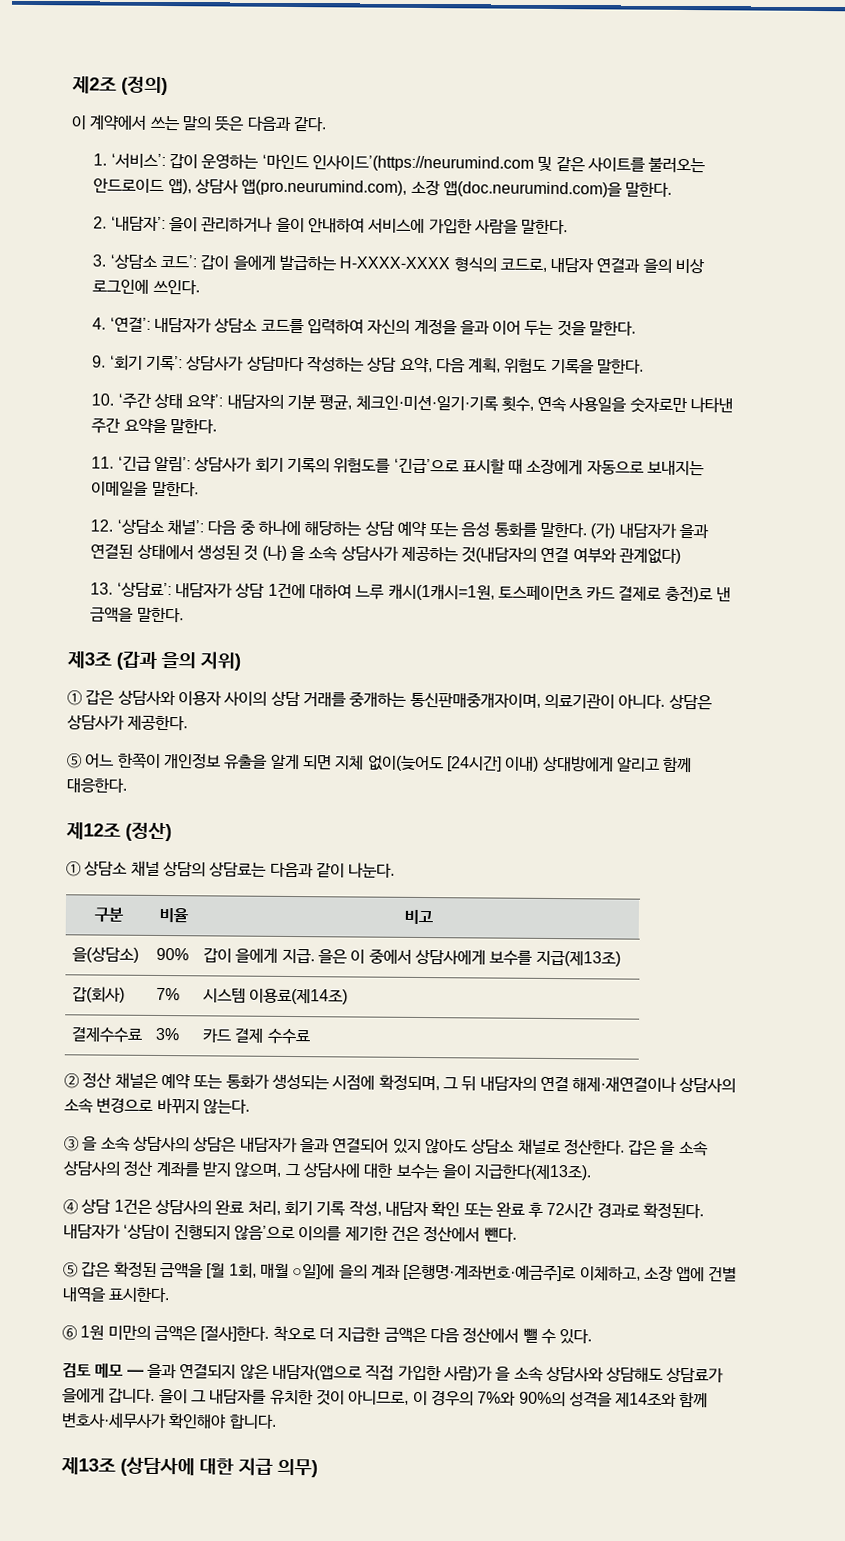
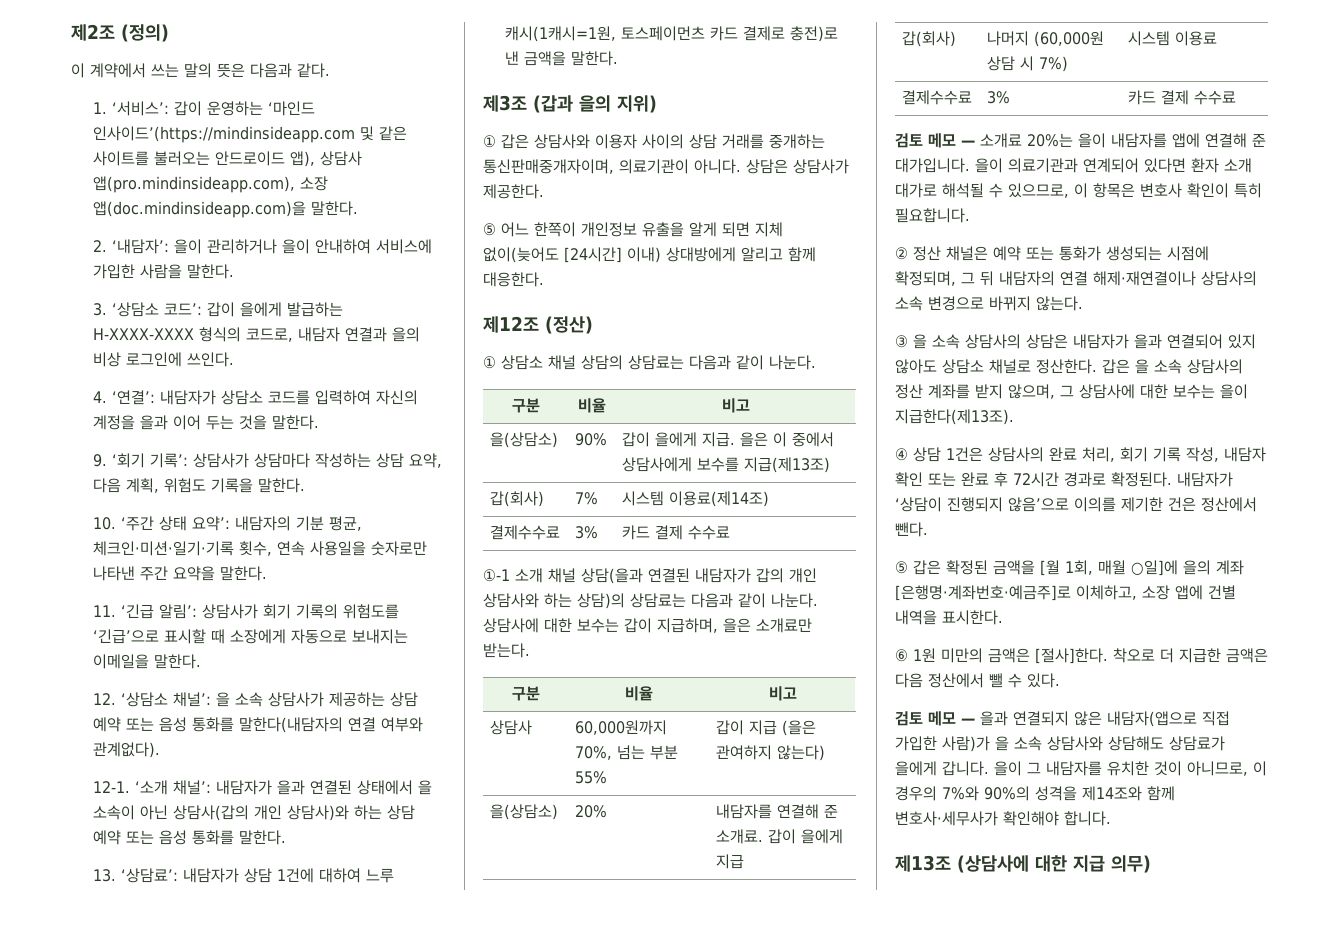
[311,155,534,172] 인사이드’(https://neurumind.com -> [93,126,356,143] 인사이드’(https://mindinsideapp.com
[241,178,623,198] 앱(pro.neurumind.com), 소장 앱(doc.neurumind.com)을 -> [93,176,329,193] [93,201,307,218] 앱(pro.mindinsideapp.com), 소장 앱(doc.mindinsideapp.com)을
[207,519,363,536] 다음 중 하나에 해당하는 -> [216,692,419,707] [93,717,424,733] [93,742,161,758] [93,780,433,795] [93,805,383,821] 을 소속 상담사가 제공하는 상담 예약 또는 음성 통화를 말한다(내담자의 연결 여부와 관계없다). // 12-1. ‘소개 채널’: 내담자가 을과 연결된 상태에서 을 소속이 아닌 상담사(갑의 개인 상담사)와 하는
[590,523,710,539] [90,543,682,564] (가) 내담자가 을과 연결된 상태에서 생성된 것 (나) 을 소속 상담사가 제공하는 것(내담자의 연결 여부와 관계없다) -> (287, 837) none
(311, 1036) none -> [483,568,817,584] [483,593,818,609] [483,618,812,633] [483,643,530,658] [512,686,540,701] [625,686,653,701] [768,686,797,701] [490,720,533,735] [575,720,668,735] [575,745,679,760] [575,771,608,784] [716,720,817,736] [716,745,826,761] [490,804,559,820] [575,805,608,818] [716,804,839,819] [716,829,844,844] [716,854,745,869] [902,31,957,47] [987,31,1105,47] [987,56,1069,72] [1128,31,1218,46] [902,90,973,105] [987,91,1011,104] [1128,90,1237,105] [895,133,1266,148] [895,158,1252,173] [895,183,1262,198] [895,208,970,223] // ①-1 소개 채널 상담(을과 연결된 내담자가 갑의 개인 상담사와 하는 상담)의 상담료는 다음과 같이 나눈다. 상담사에 대한 보수는 갑이 지급하며, 을은 소개료만 받는다. // 구분 | 비율 | 비고 // 상담사 | 60,000원까지 70%, 넘는 부분 55% | 갑이 지급 (을은 관여하지 않는다) // 을(상담소) | 20% | 내담자를 연결해 준 소개료. 갑이 을에게 지급 // 갑(회사) | 나머지 (60,000원 상담 시 7%) | 시스템 이용료 // 결제수수료 | 3% | 카드 결제 수수료 // 검토 메모 — 소개료 20%는 을이 내담자를 앱에 연결해 준 대가입니다. 을이 의료기관과 연계되어 있다면 환자 소개 대가로 해석될 수 있으므로, 이 항목은 변호사 확인이 특히 필요합니다.

